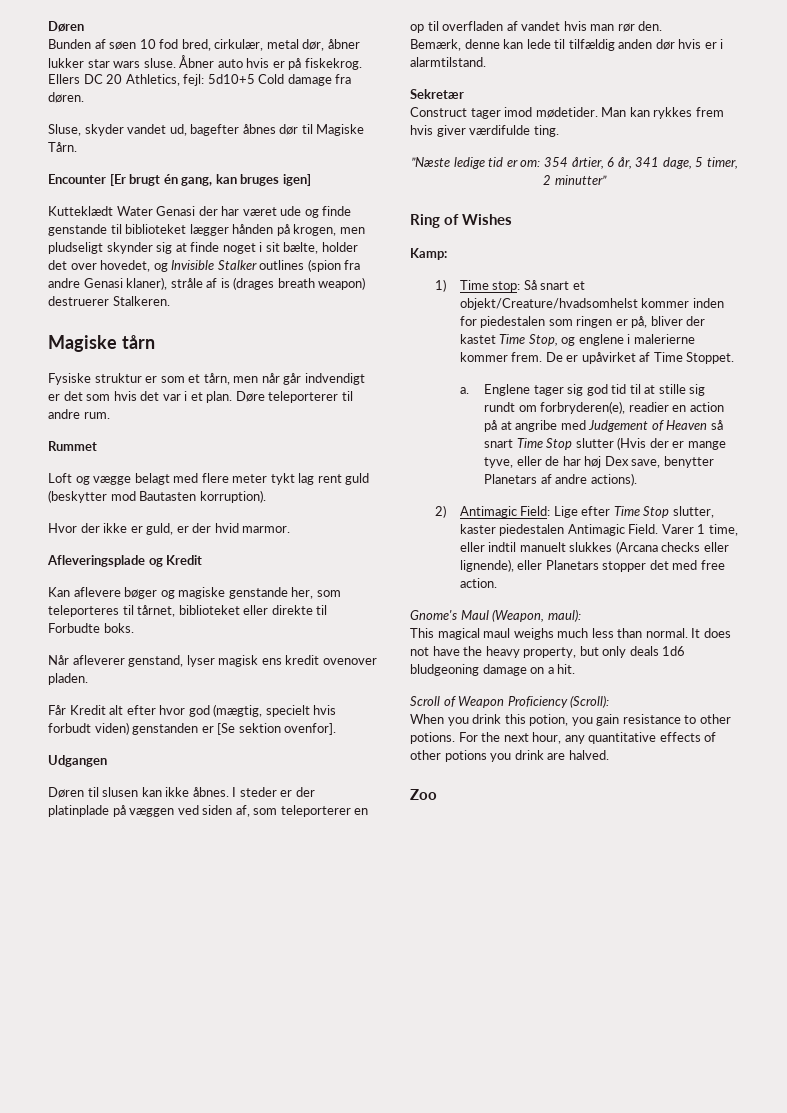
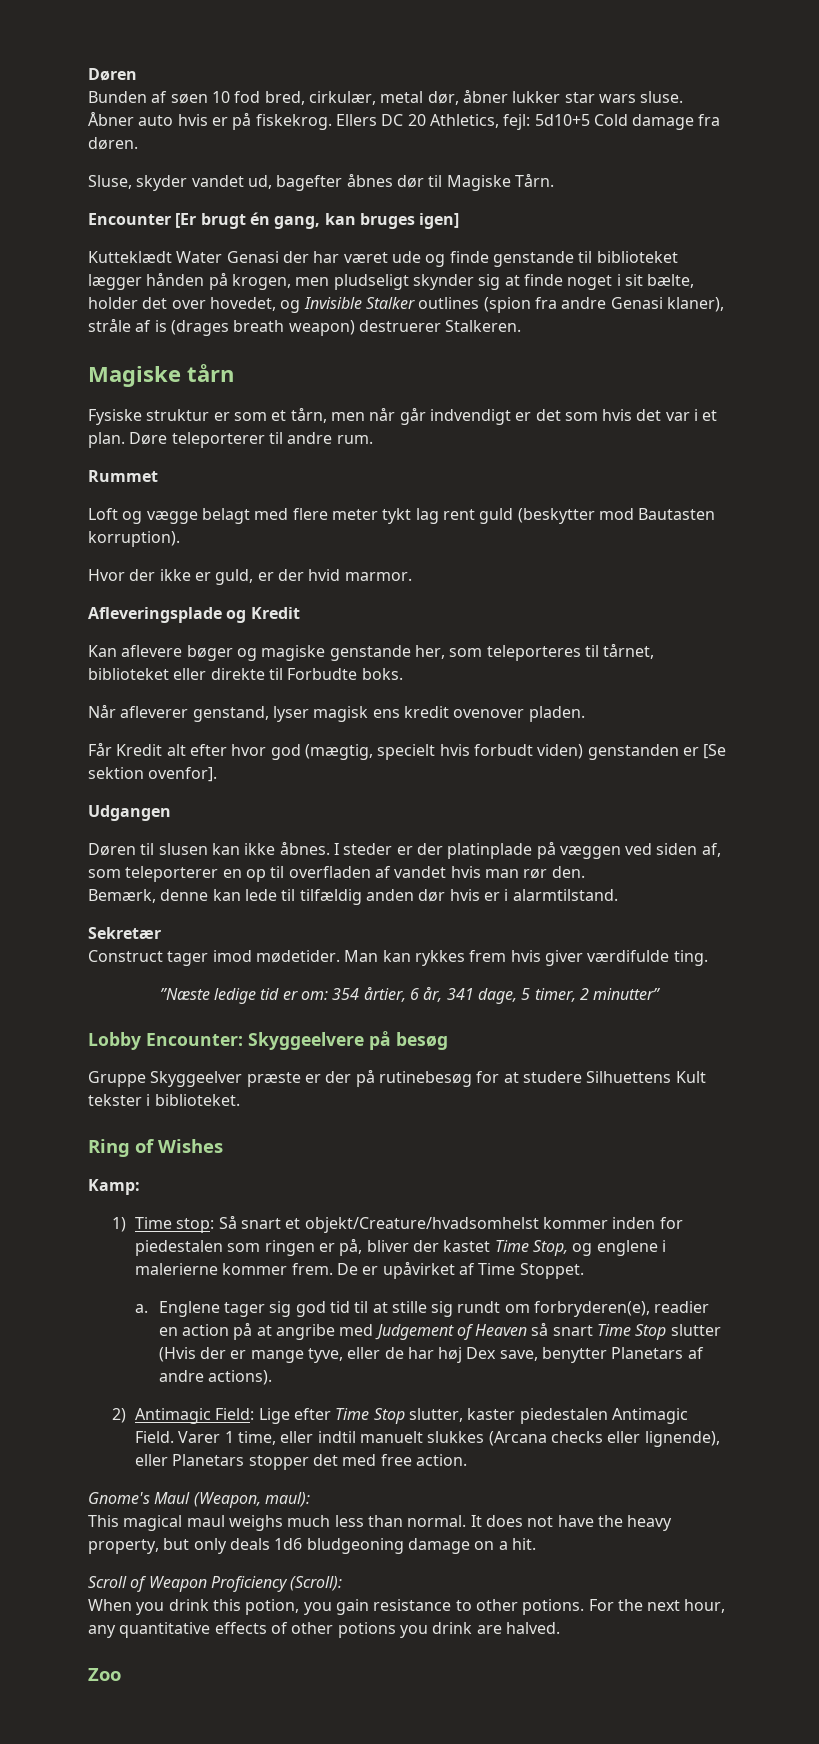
(607, 180) none -> [88,1031,448,1050] [88,1069,706,1087] [88,1094,240,1106] // Lobby Encounter: Skyggeelvere på besøg // Gruppe Skyggeelver præste er der på rutinebesøg for at studere Silhuettens Kult tekster i biblioteket.

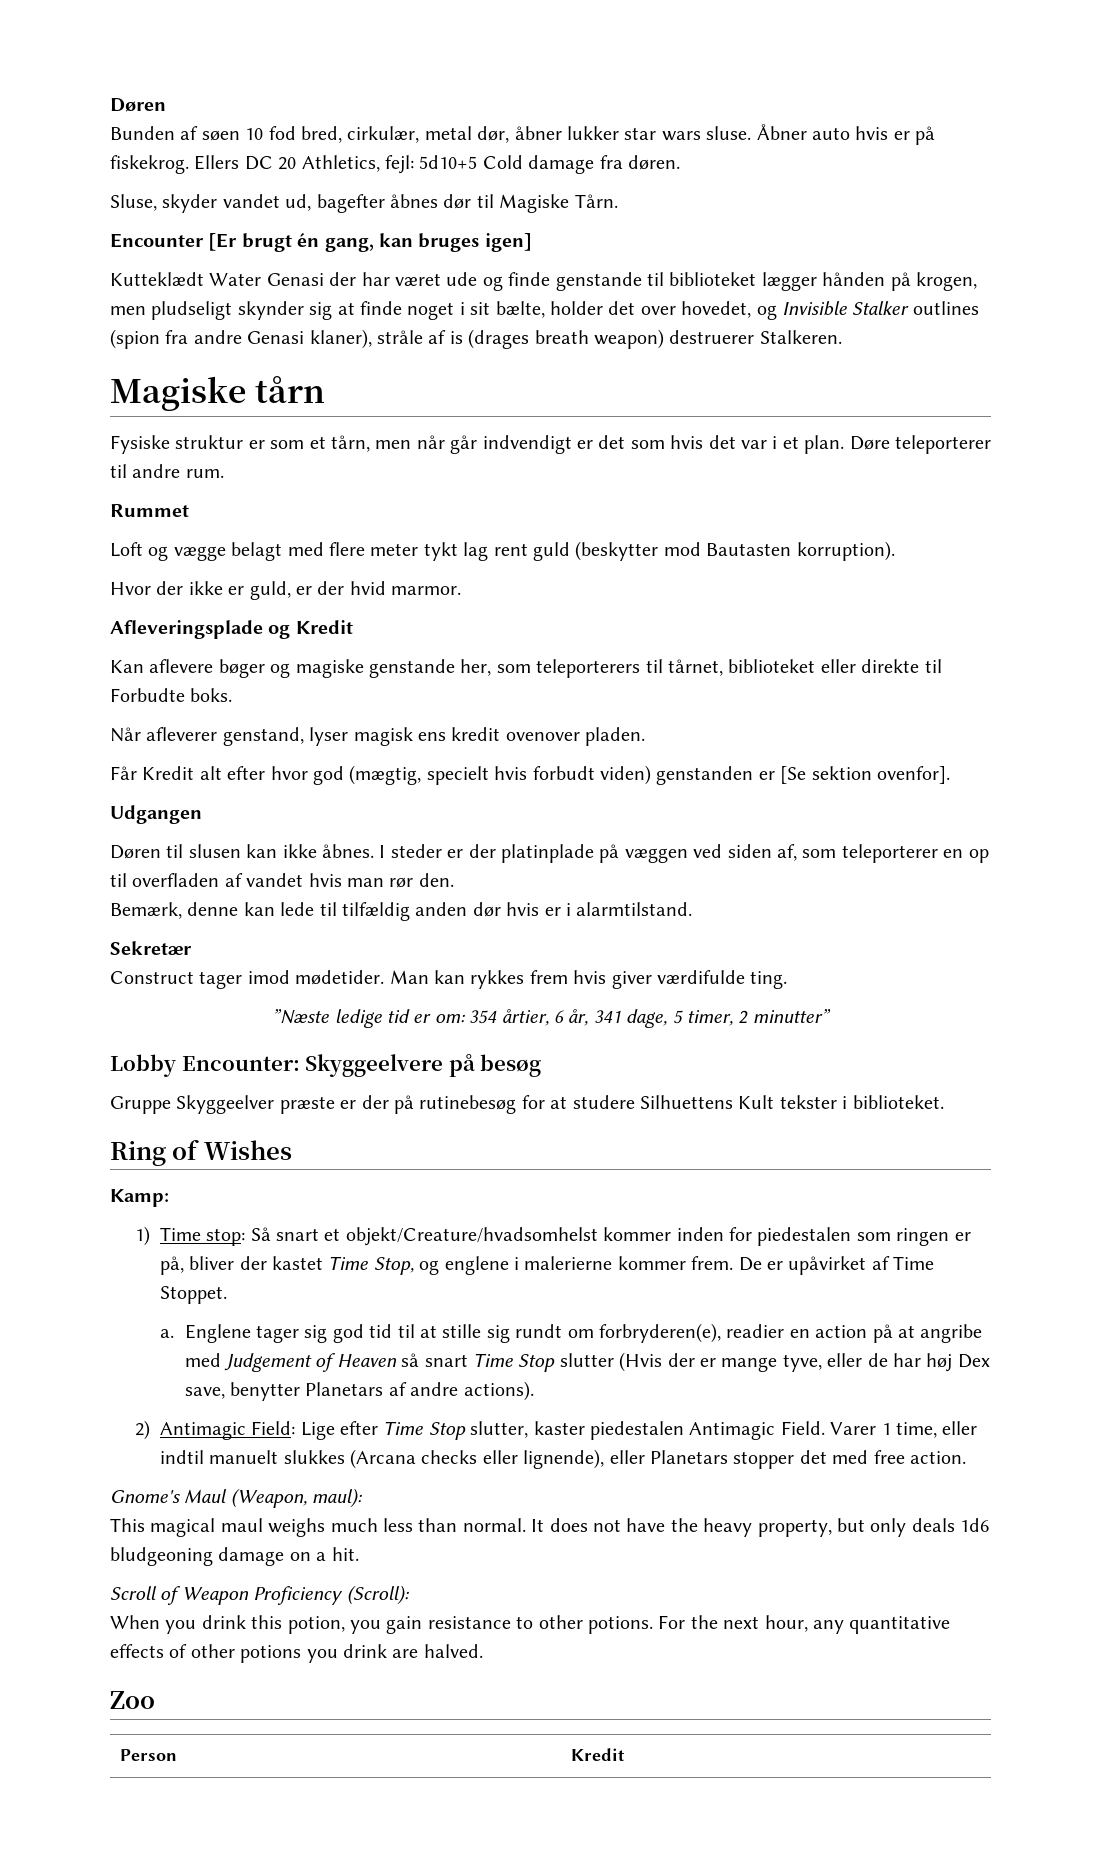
[486,645,581,661] teleporteres -> [536,659,641,678] teleporterers
(121, 1674) none -> [119,1749,177,1761] [570,1748,625,1761] // Person | Kredit

